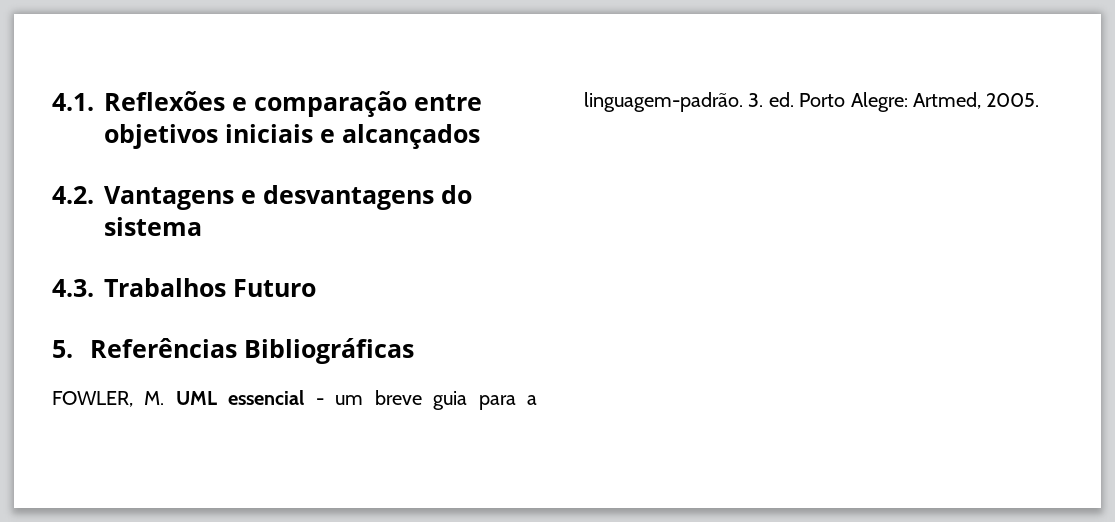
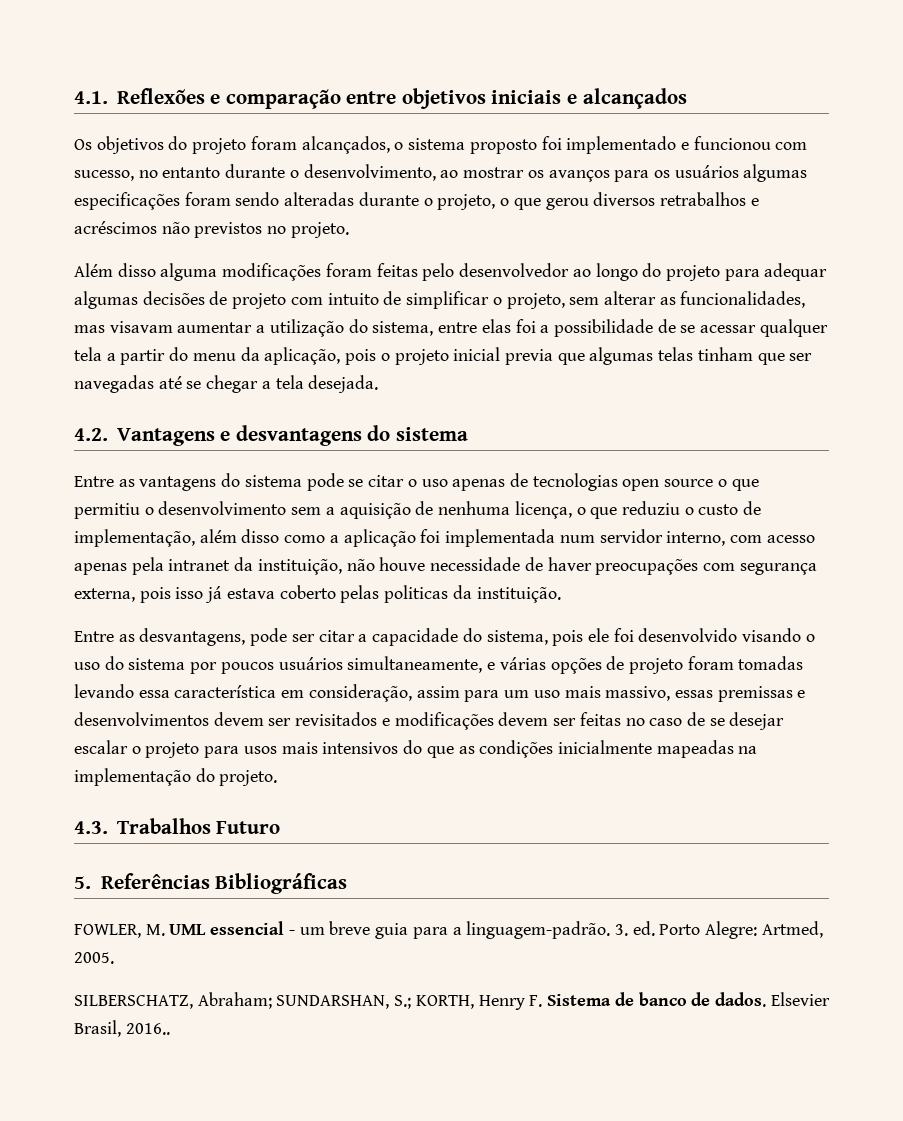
(480, 136) none -> [74,136,808,154] [74,164,808,182] [74,192,759,210] [74,221,349,238] [74,263,828,281] [74,291,806,309] [74,319,828,337] [74,347,813,365] [74,375,379,393] // Os objetivos do projeto foram alcançados, o sistema proposto foi implementado e funcionou com sucesso, no entanto durante o desenvolvimento, ao mostrar os avanços para os usuários algumas especificações foram sendo alteradas durante o projeto, o que gerou diversos retrabalhos e acréscimos não previstos no projeto. // Além disso alguma modificações foram feitas pelo desenvolvedor ao longo do projeto para adequar algumas decisões de projeto com intuito de simplificar o projeto, sem alterar as funcionalidades, mas visavam aumentar a utilização do sistema, entre elas foi a possibilidade de se acessar qualquer tela a partir do menu da aplicação, pois o projeto inicial previa que algumas telas tinham que ser navegadas até se chegar a tela desejada.
(202, 226) none -> [74,473,759,491] [74,501,762,519] [74,529,815,547] [74,557,817,575] [74,585,561,603] [74,628,815,646] [74,656,804,674] [74,684,806,702] [74,712,785,730] [74,740,758,758] [74,768,278,786] // Entre as vantagens do sistema pode se citar o uso apenas de tecnologias open source o que permitiu o desenvolvimento sem a aquisição de nenhuma licença, o que reduziu o custo de implementação, além disso como a aplicação foi implementada num servidor interno, com acesso apenas pela intranet da instituição, não houve necessidade de haver preocupações com segurança externa, pois isso já estava coberto pelas politicas da instituição. // Entre as desvantagens, pode ser citar a capacidade do sistema, pois ele foi desenvolvido visando o uso do sistema por poucos usuários simultaneamente, e várias opções de projeto foram tomadas levando essa característica em consideração, assim para um uso mais massivo, essas premissas e desenvolvimentos devem ser revisitados e modificações devem ser feitas no caso de se desejar escalar o projeto para usos mais intensivos do que as condições inicialmente mapeadas na implementação do projeto.
(1040, 100) none -> [74,992,830,1010] [74,1020,170,1037] // SILBERSCHATZ, Abraham; SUNDARSHAN, S.; KORTH, Henry F. Sistema de banco de dados. Elsevier Brasil, 2016..

